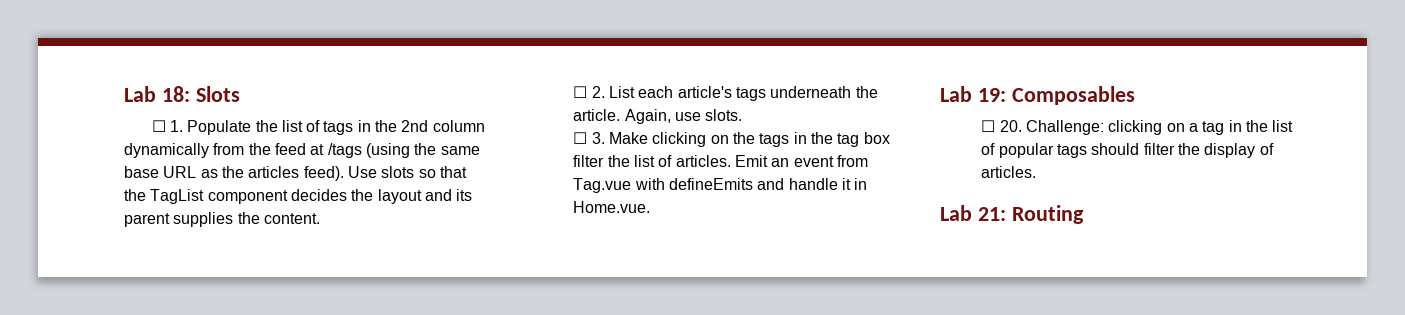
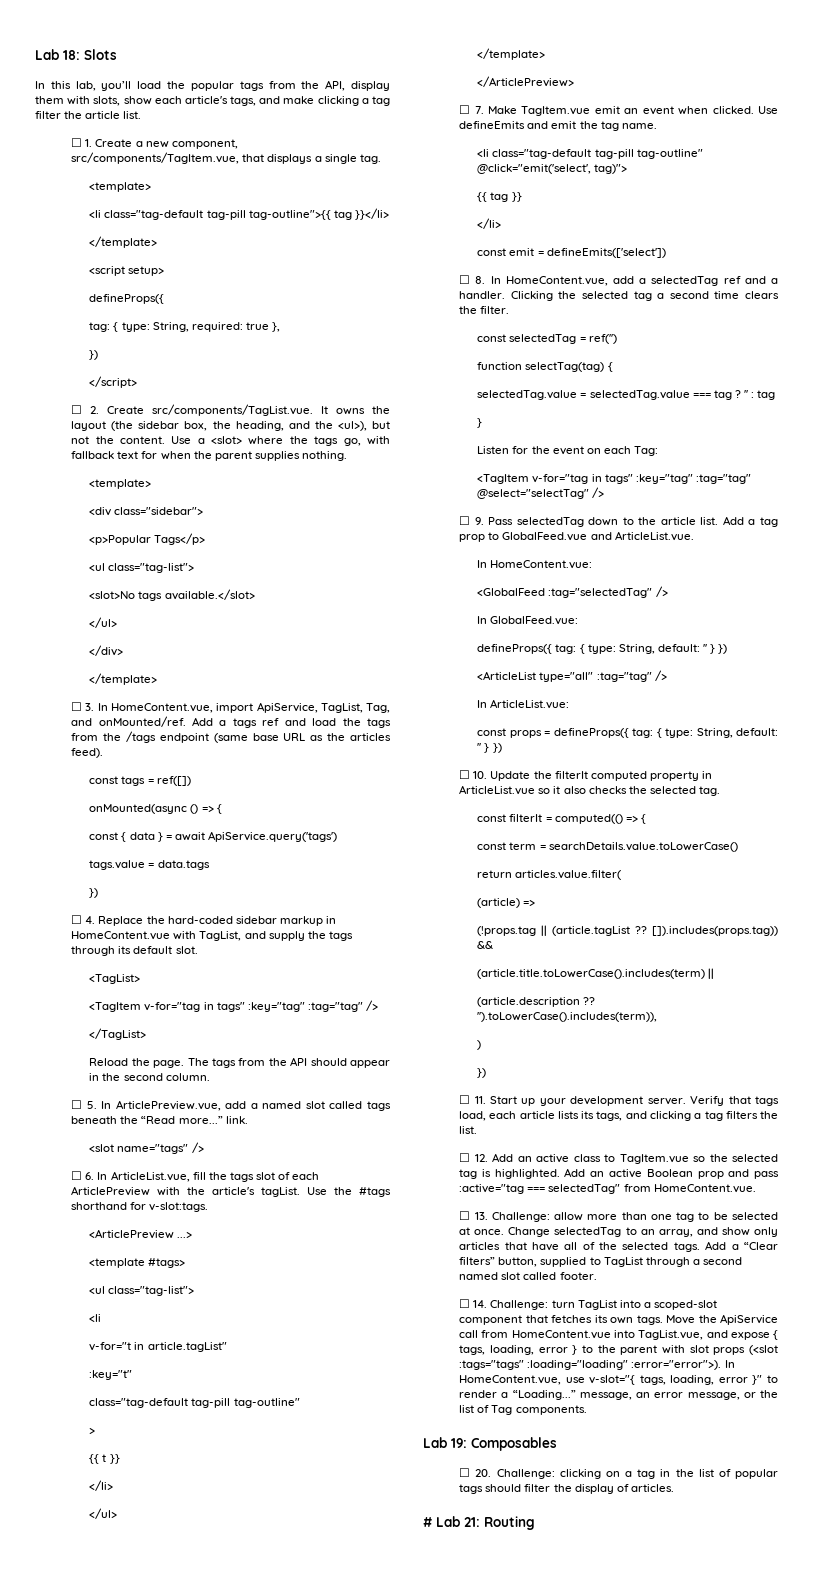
[151,120,485,135] [124,143,480,158] ☐ 1. Populate the list of tags in the 2nd column dynamically from the feed at /tags (using the same -> [35,80,390,91] [35,96,390,106] [35,111,142,119] [71,138,238,149] [71,152,381,164] [89,182,152,192] [89,208,389,220] [89,236,158,248] [89,266,165,276] [89,294,165,304] [89,322,280,332] [89,350,99,360] [89,376,138,388] [71,404,390,416] [71,421,390,431] [71,436,390,446] [71,451,347,461] [89,479,152,489] [89,507,204,516] [89,533,206,545] [89,563,195,573] [89,589,255,601] [89,617,118,628] [89,645,124,656] [89,673,158,685] [71,702,390,713] [71,716,391,728] [71,731,248,743] In this lab, you’ll load the popular tags from the API, display them with slots, show each article's tags, and make clicking a tag filter the article list. // ☐ 1. Create a new component, src/components/TagItem.vue, that displays a single tag. // <template> // <li class="tag-default tag-pill tag-outline">{{ tag }}</li> // </template> // <script setup> // defineProps({ // tag: { type: String, required: true }, // }) // </script> // ☐ 2. Create src/components/TagList.vue. It owns the layout (the sidebar box, the heading, and the <ul>), but not the content. Use a <slot> where the tags go, with fallback text for when the parent supplies nothing. // <template> // <div class="sidebar"> // <p>Popular Tags</p> // <ul class="tag-list"> // <slot>No tags available.</slot> // </ul> // </div> // </template> // ☐ 3. In HomeContent.vue, import ApiService, TagList, Tag, and onMounted/ref. Add a tags ref and load the tags from the /tags endpoint (same
[347,166,467,178] [124,189,473,204] [124,212,320,227] [573,86,878,101] [573,109,743,124] [573,132,890,147] [573,155,868,167] [573,178,868,193] [573,201,651,213] Use slots so that the TagList component decides the layout and its parent supplies the content. // ☐ 2. List each article's tags underneath the article. Again, use slots. // ☐ 3. Make clicking on the tags in the tag box filter the list of articles. Emit an event from Tag.vue with defineEmits and handle it in Home.vue. -> [89,776,191,786] [89,804,222,814] [89,831,337,842] [89,860,210,870] [89,888,99,898] [71,915,336,926] [71,931,353,941] [71,946,198,956] [89,974,141,984] [89,1000,378,1012] [89,1028,147,1040] [89,1057,390,1068] [89,1073,210,1081] [71,1100,392,1111] [71,1116,248,1124] [89,1142,204,1154] [71,1171,320,1182] [71,1186,391,1197] [71,1202,209,1212] [89,1229,193,1239] [89,1258,186,1268] [89,1286,195,1296] [89,1314,102,1322] [89,1342,227,1352] [89,1370,133,1380] [89,1398,300,1408] [89,1428,96,1434] [89,1454,120,1464] [89,1480,114,1491] [89,1508,118,1519] [477,48,546,60] [477,76,575,87] [459,105,778,116] [459,121,657,131] [477,149,703,159] [477,164,628,174] [477,192,522,202] [477,218,502,229] [477,248,666,258] [459,275,778,286] [459,291,779,301] [459,306,510,314] [477,334,617,344] [477,362,613,372] [477,390,776,400] [477,418,483,428] [477,446,658,456] [477,474,751,484] [477,487,605,499] [459,516,778,527] [459,531,694,542] [477,560,593,569] [477,586,668,598] [477,616,579,625] [477,644,728,654] [477,670,667,682] [477,699,570,709] [477,728,778,738] [477,743,502,753] [459,770,712,781] [459,785,720,796] [477,814,646,824] [477,842,738,852] [477,870,622,880] [477,898,536,908] [477,925,778,936] [477,941,494,949] [477,968,715,979] [477,997,596,1007] [477,1012,658,1022] [477,1040,482,1050] [477,1068,487,1078] [459,1095,779,1106] [459,1111,778,1121] [459,1126,478,1134] [459,1153,778,1164] [459,1168,779,1179] [459,1184,756,1194] [459,1211,778,1222] [459,1227,778,1237] [459,1241,778,1252] [459,1257,742,1267] [459,1272,597,1280] [459,1299,717,1310] [459,1314,778,1325] [459,1330,778,1340] [459,1345,779,1355] [459,1360,735,1370] [459,1375,778,1385] [459,1390,778,1400] [459,1405,587,1415] // const tags = ref([]) // onMounted(async () => { // const { data } = await ApiService.query('tags') // tags.value = data.tags // }) // ☐ 4. Replace the hard-coded sidebar markup in HomeContent.vue with TagList, and supply the tags through its default slot. // <TagList> // <TagItem v-for="tag in tags" :key="tag" :tag="tag" /> // </TagList> // Reload the page. The tags from the API should appear in the second column. // ☐ 5. In ArticlePreview.vue, add a named slot called tags beneath the “Read more...” link. // <slot name="tags" /> // ☐ 6. In ArticleList.vue, fill the tags slot of each ArticlePreview with the article's tagList. Use the #tags shorthand for v-slot:tags. // <ArticlePreview ...> // <template #tags> // <ul class="tag-list"> // <li // v-for="t in article.tagList" // :key="t" // class="tag-default tag-pill tag-outline" // > // {{ t }} // </li> // </ul> // </template> // </ArticlePreview> // ☐ 7. Make TagItem.vue emit an event when clicked. Use defineEmits and emit the tag name. // <li class="tag-default tag-pill tag-outline" @click="emit('select', tag)"> // {{ tag }} // </li> // const emit = defineEmits(['select']) // ☐ 8. In HomeContent.vue, add a selectedTag ref and a handler. Clicking the selected tag a second time clears the filter. // const selectedTag = ref('') // function selectTag(tag) { // selectedTag.value = selectedTag.value === tag ? '' : tag // } // Listen for the event on each Tag: // <TagItem v-for="tag in tags" :key="tag" :tag="tag" @select="selectTag" /> // ☐ 9. Pass selectedTag down to the article list. Add a tag prop to GlobalFeed.vue and ArticleList.vue. // In HomeContent.vue: // <GlobalFeed :tag="selectedTag" /> // In GlobalFeed.vue: // defineProps({ tag: { type: String, default: '' } }) // <ArticleList type="all" :tag="tag" /> // In ArticleList.vue: // const props = defineProps({ tag: { type: String, default: '' } }) // ☐ 10. Update the filterIt computed property in ArticleList.vue so it also checks the selected tag. // const filterIt = computed(() => { // const term = searchDetails.value.toLowerCase() // return articles.value.filter( // (article) => // (!props.tag || (article.tagList ?? []).includes(props.tag)) && // (article.title.toLowerCase().includes(term) || // (article.description ?? '').toLowerCase().includes(term)), // ) // }) // ☐ 11. Start up your development server. Verify that tags load, each article lists its tags, and clicking a tag filters the list. // ☐ 12. Add an active class to TagItem.vue so the selected tag is highlighted. Add an active Boolean prop and pass :active="tag === selectedTag" from HomeContent.vue. // ☐ 13. Challenge: allow more than one tag to be selected at once. Change selectedTag to an array, and show only articles that have all of the selected tags. Add a “Clear filters” button, supplied to TagList through a second named slot called footer. // ☐ 14. Challenge: turn TagList into a scoped-slot component that fetches its own tags. Move the ApiService call from HomeContent.vue into TagList.vue, and expose { tags, loading, error } to the parent with slot props (<slot :tags="tags" :loading="loading" :error="error">). In HomeContent.vue, use v-slot="{ tags, loading, error }" to render a “Loading...” message, an error message, or the list of Tag components.
(1037, 172) none -> [423,1517,432,1527] #

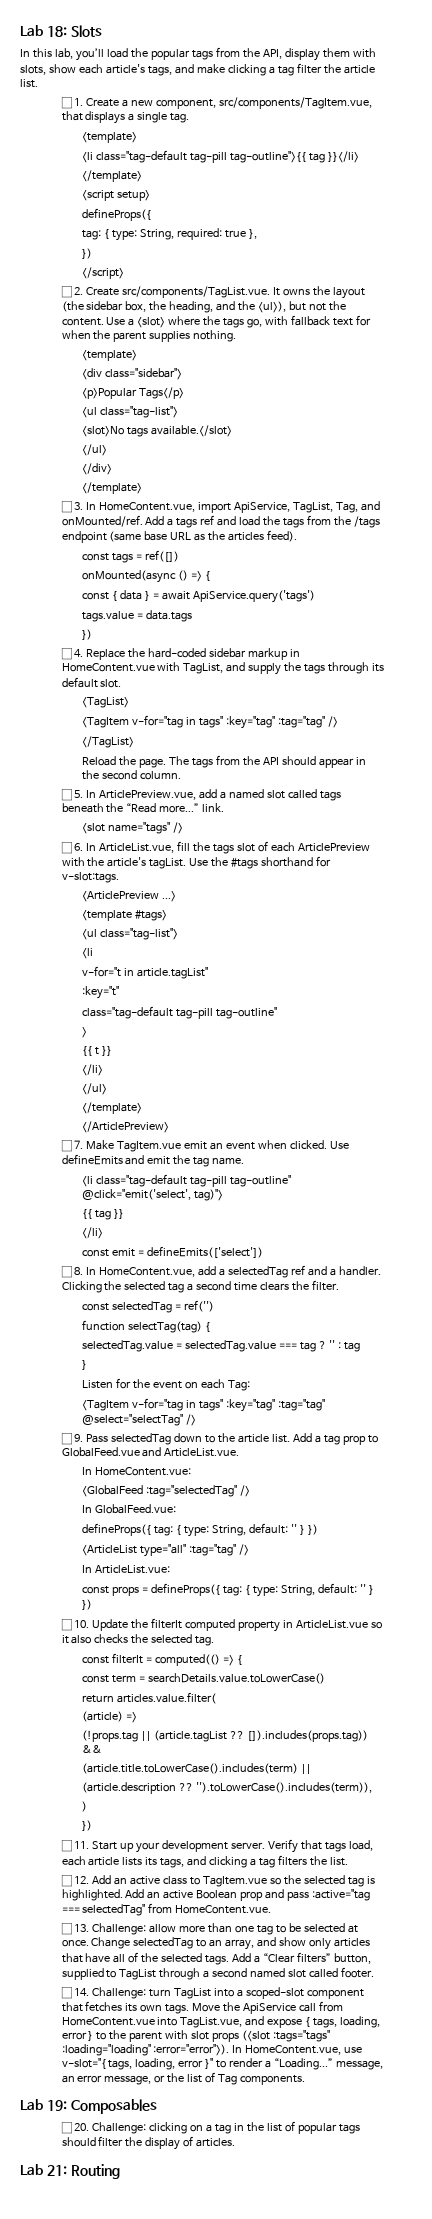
[423,1517,432,1527] # -> (236, 2142) none

